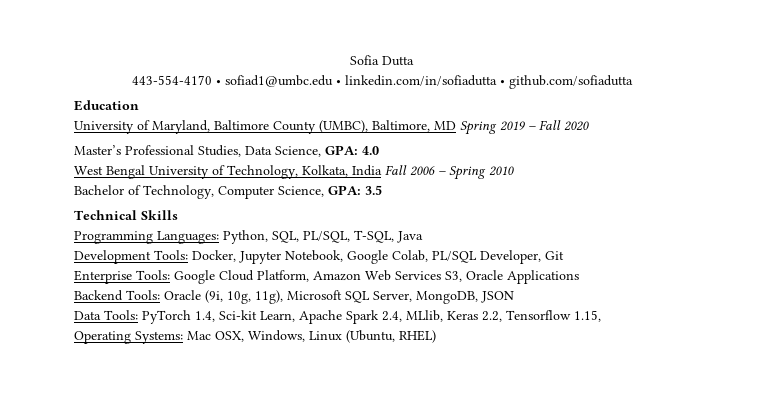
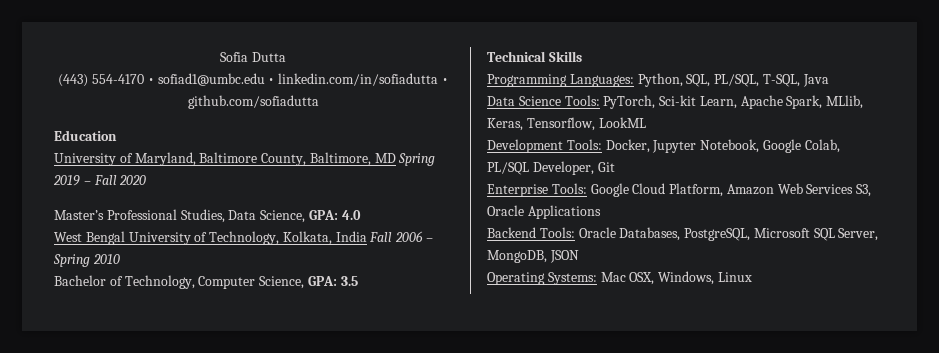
[131,75,212,85] 443-554-4170 -> [58,74,144,87] (443) 554-4170
[273,120,368,134] County (UMBC), -> [261,153,307,166] County,
(423, 237) none -> [487,95,864,109] [487,117,646,131] // Data Science Tools: PyTorch, Sci-kit Learn, Apache Spark, MLlib, Keras, Tensorflow, LookML
[205,290,283,304] (9i, 10g, 11g), -> [619,227,751,241] Databases, PostgreSQL,
[74,310,601,324] // Data Tools: PyTorch 1.4, Sci-kit Learn, Apache Spark 2.4, MLlib, Keras 2.2, Tensorflow 1.15, -> (579, 256) none
[346,330,436,343] (Ubuntu, RHEL) -> (752, 277) none

